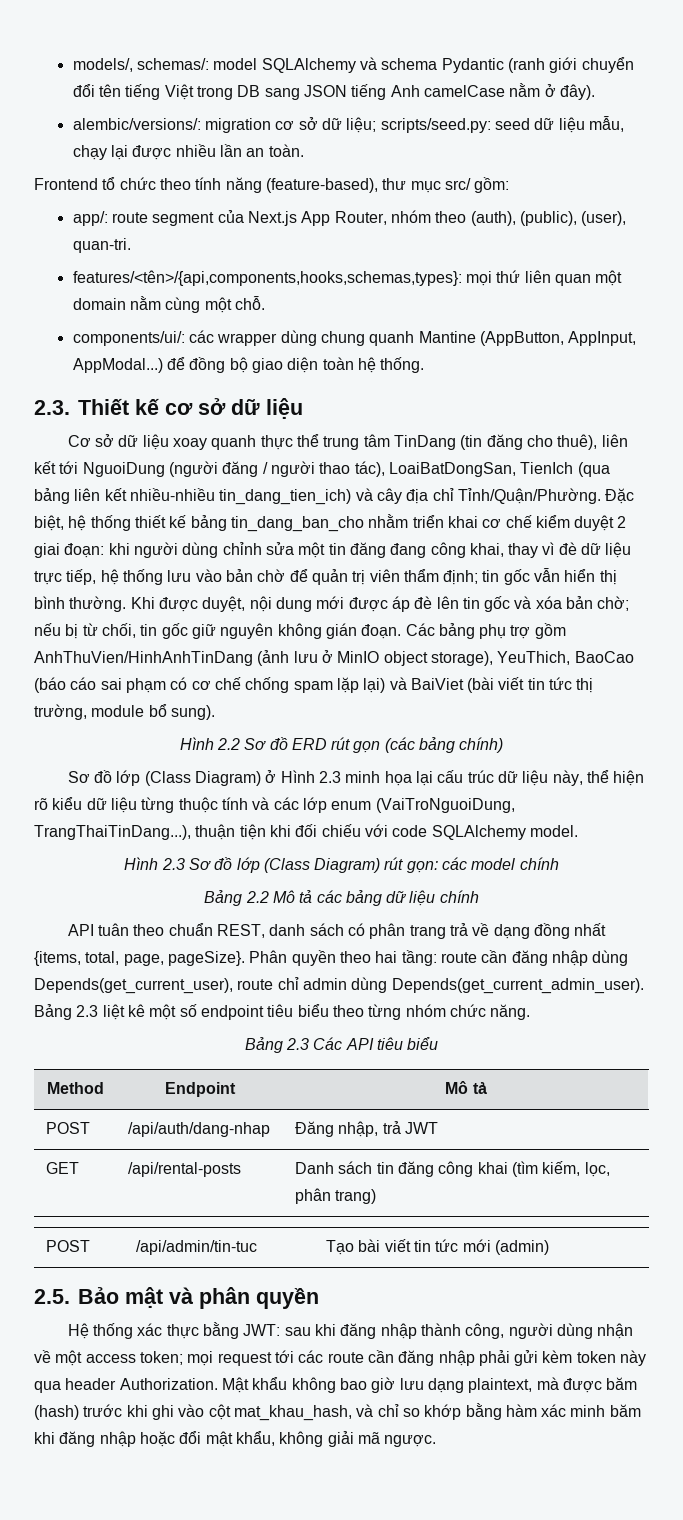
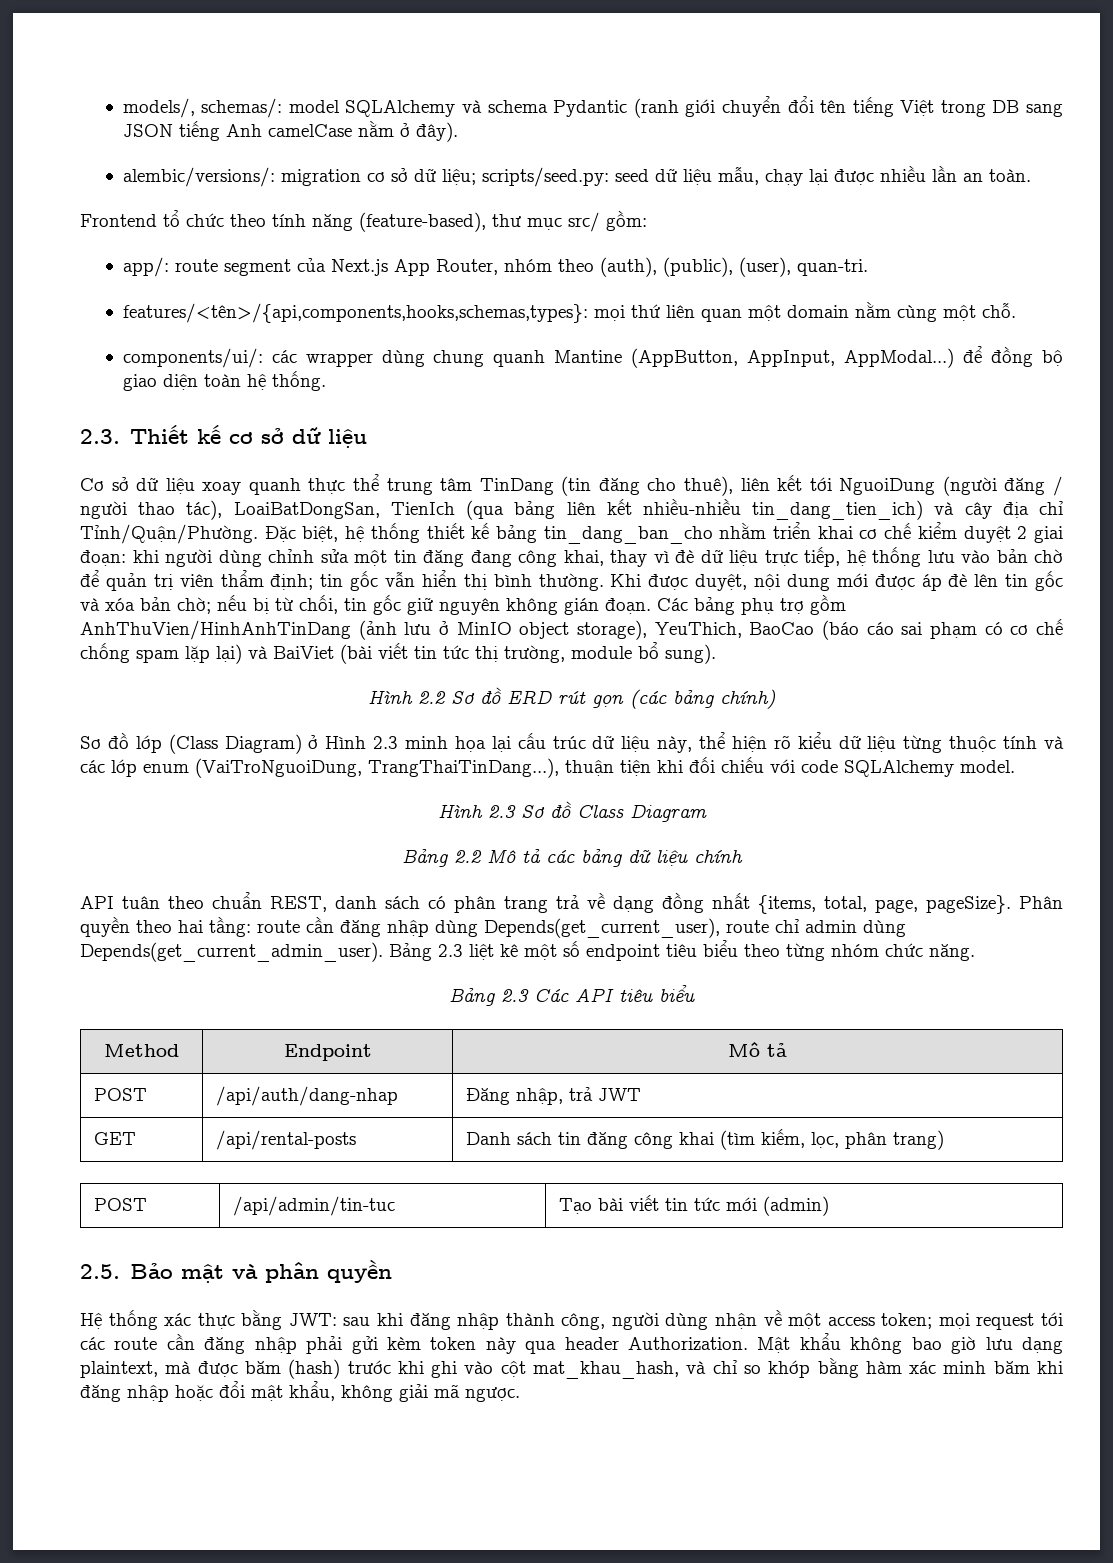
[236,857,559,873] lớp (Class Diagram) rút gọn: các model chính -> [576,804,707,822] Class Diagram

